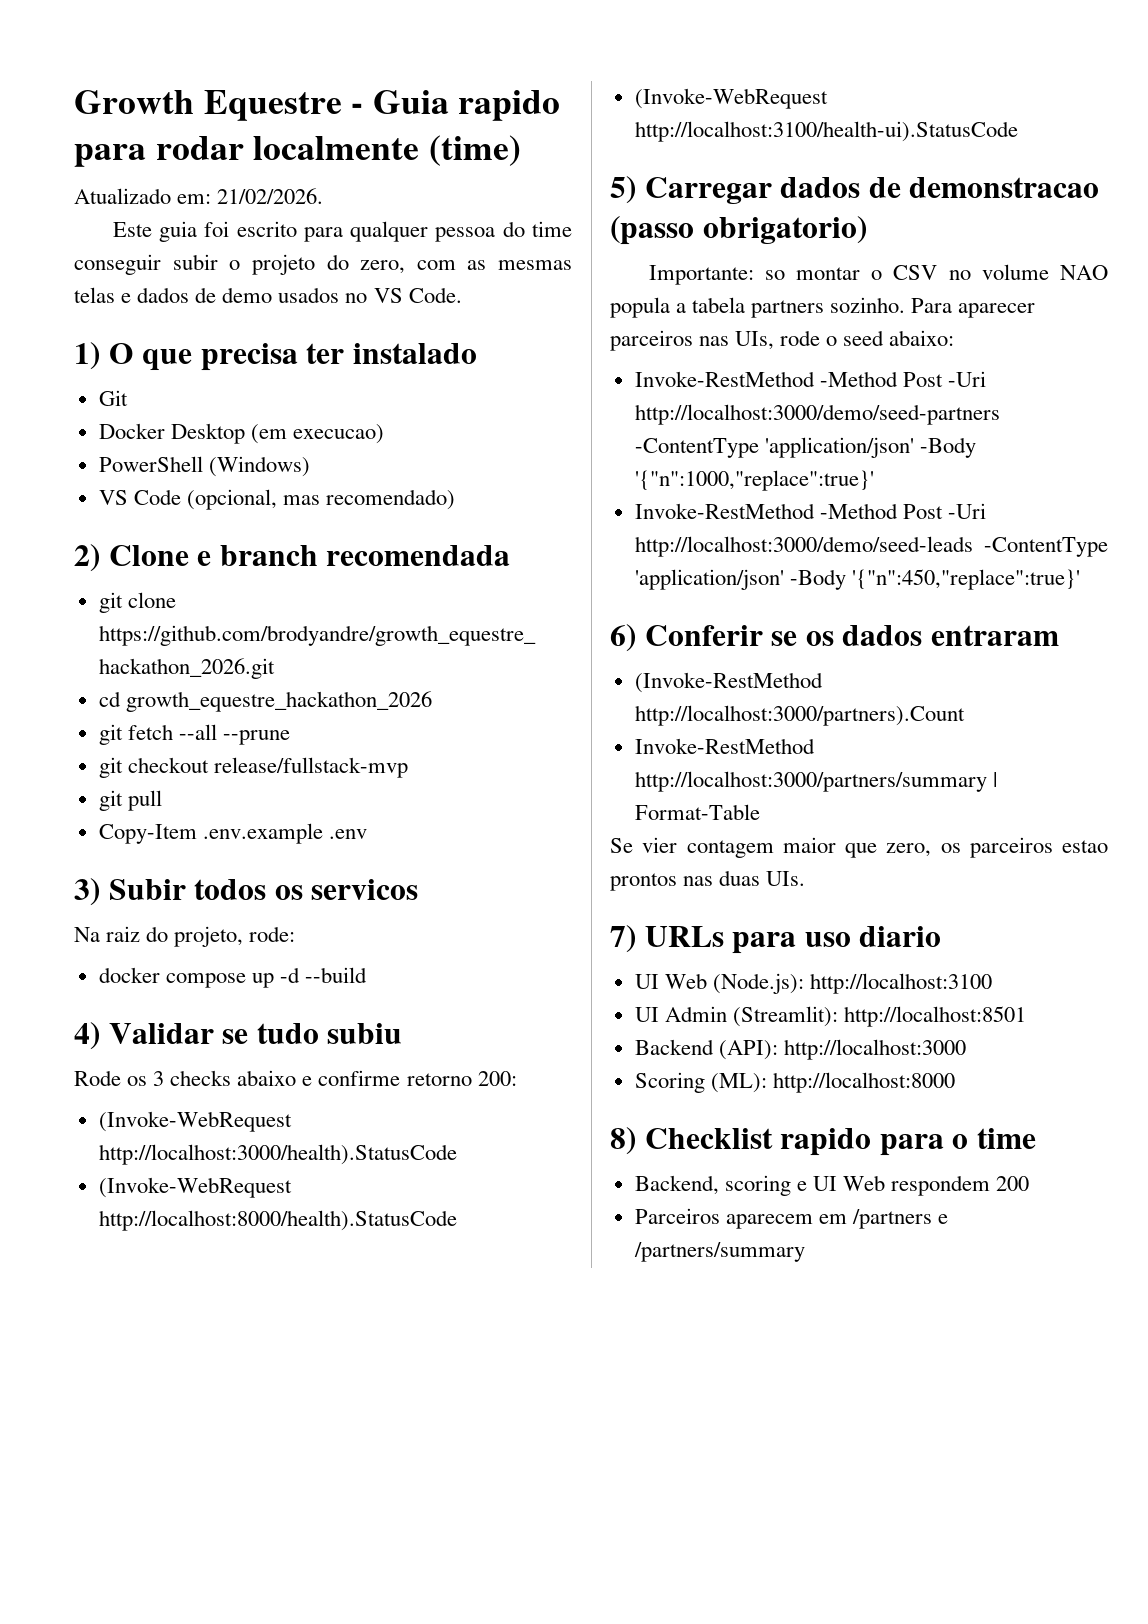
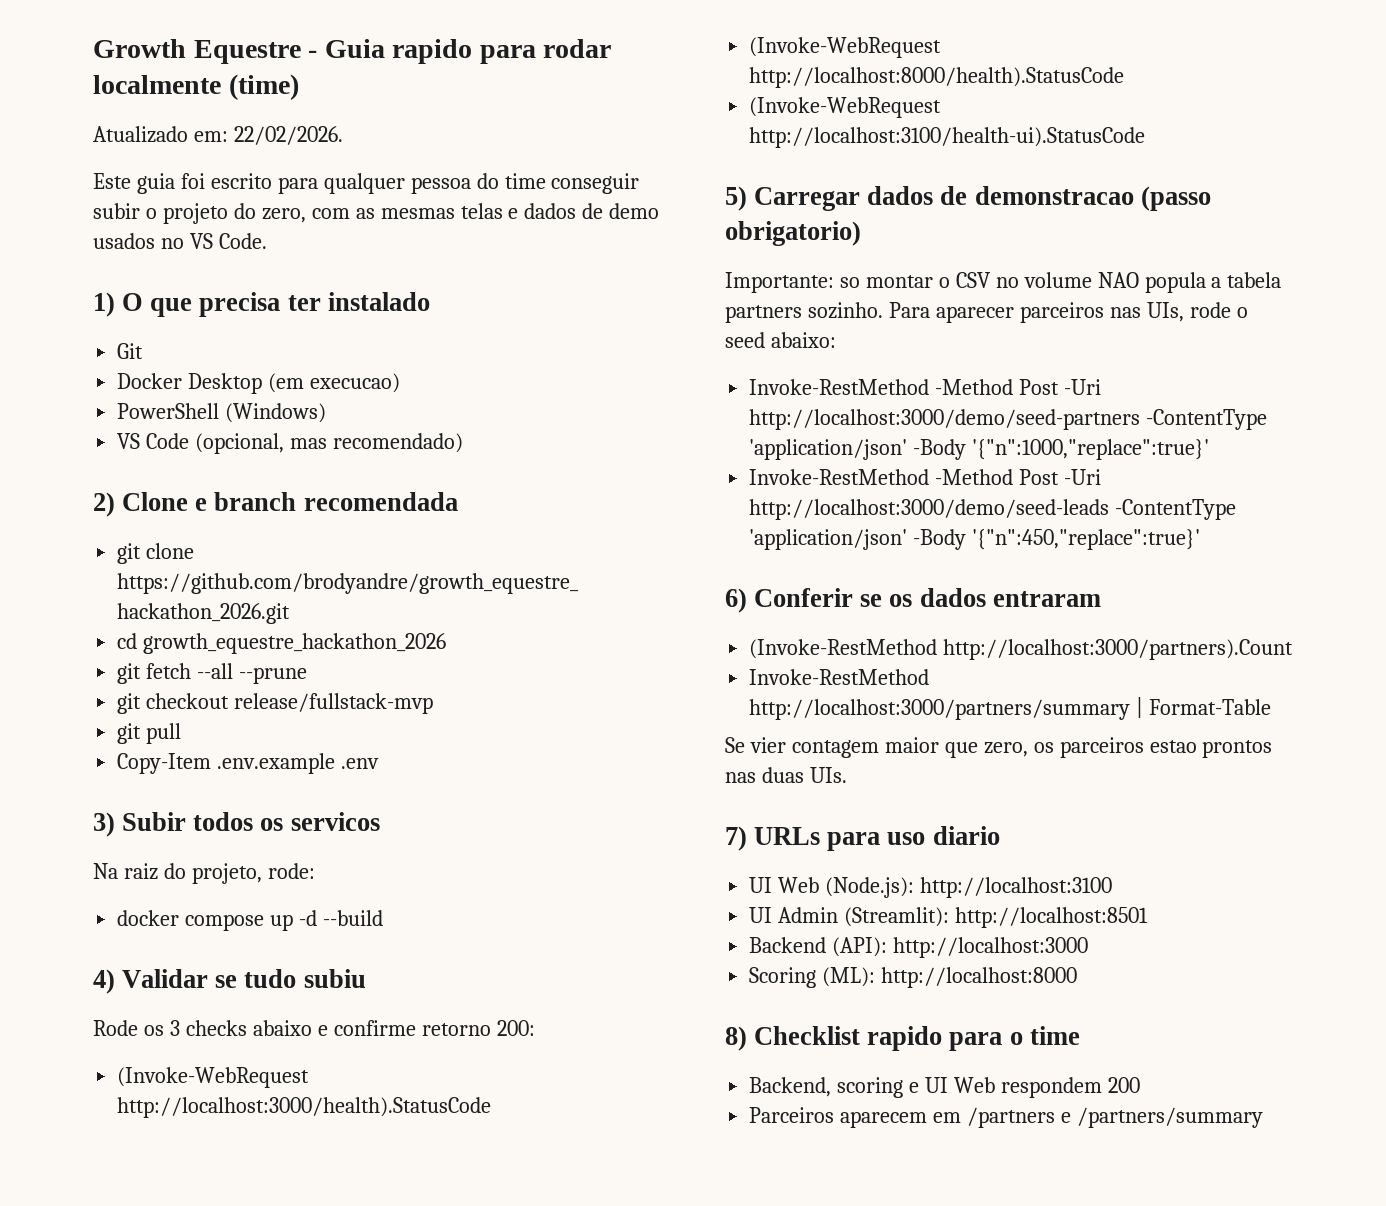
[217,188,324,204] 21/02/2026. -> [233,126,343,145] 22/02/2026.

